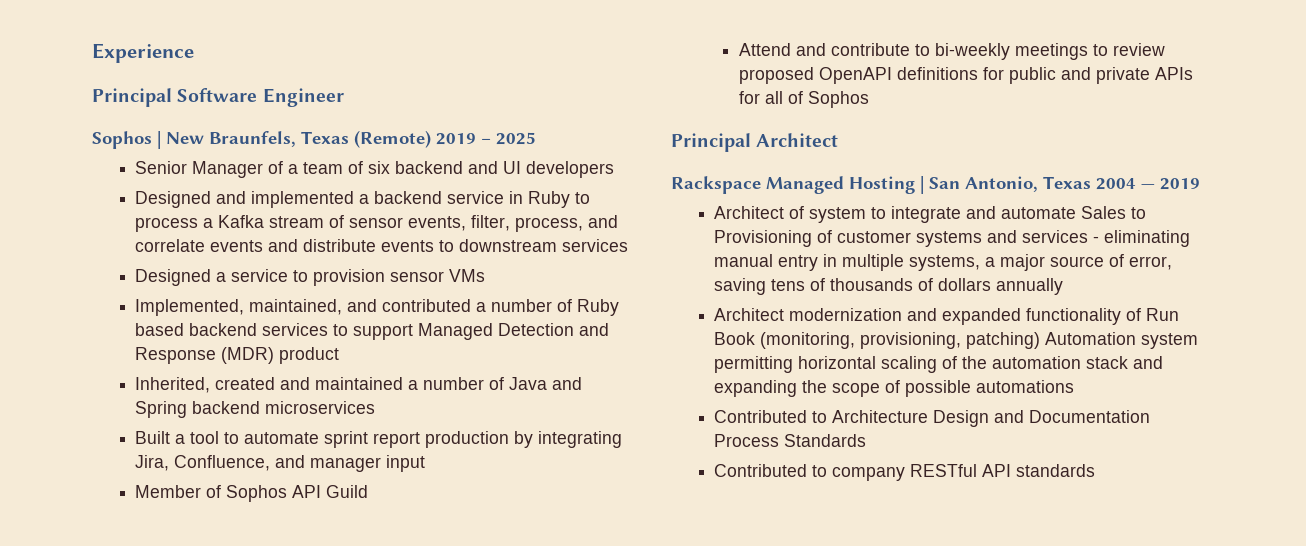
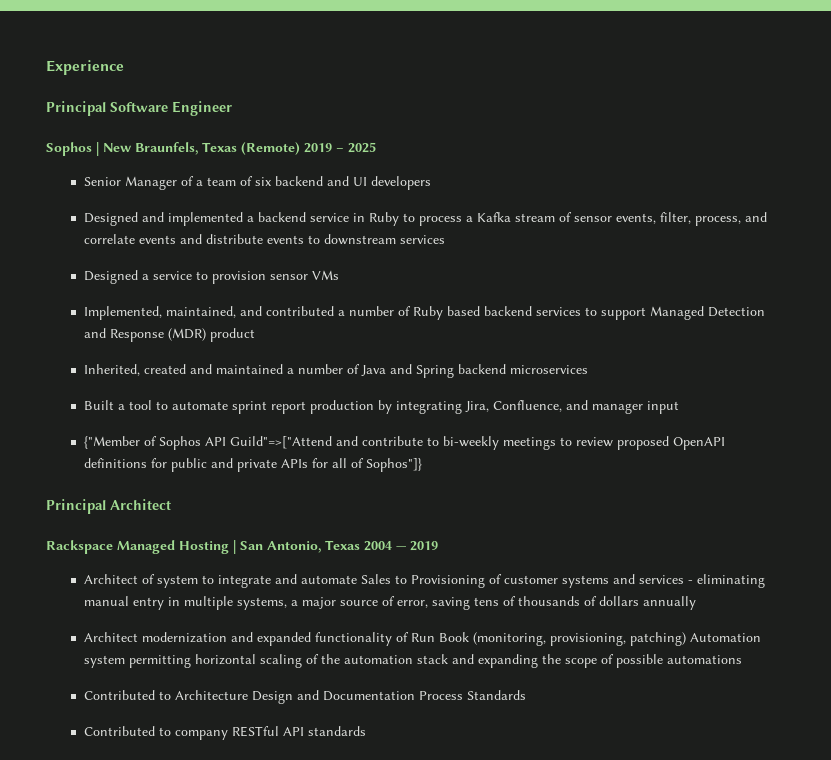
[135,485,202,498] Member -> [83,436,140,449] {"Member
[326,485,369,498] [738,43,791,56] Guild // Attend -> [229,436,332,449] Guild"=>["Attend
[807,91,869,108] Sophos -> [365,458,422,472] Sophos"]}

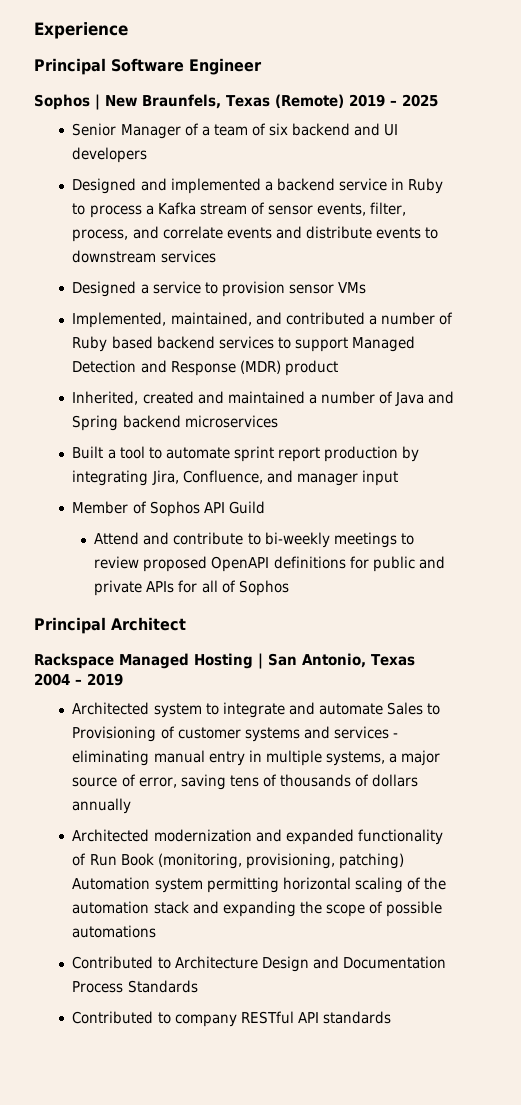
[83,436,140,449] {"Member -> [72,501,129,514] Member
[229,436,332,449] Guild"=>["Attend -> [228,501,265,514] [94,532,140,545] Guild // Attend
[365,458,422,472] Sophos"]} -> [238,580,289,596] Sophos
[396,546,406,550] — -> [75,679,82,685] –
[83,574,155,584] Architect of -> [72,702,150,715] Architected
[83,632,138,642] Architect -> [72,829,150,842] Architected

